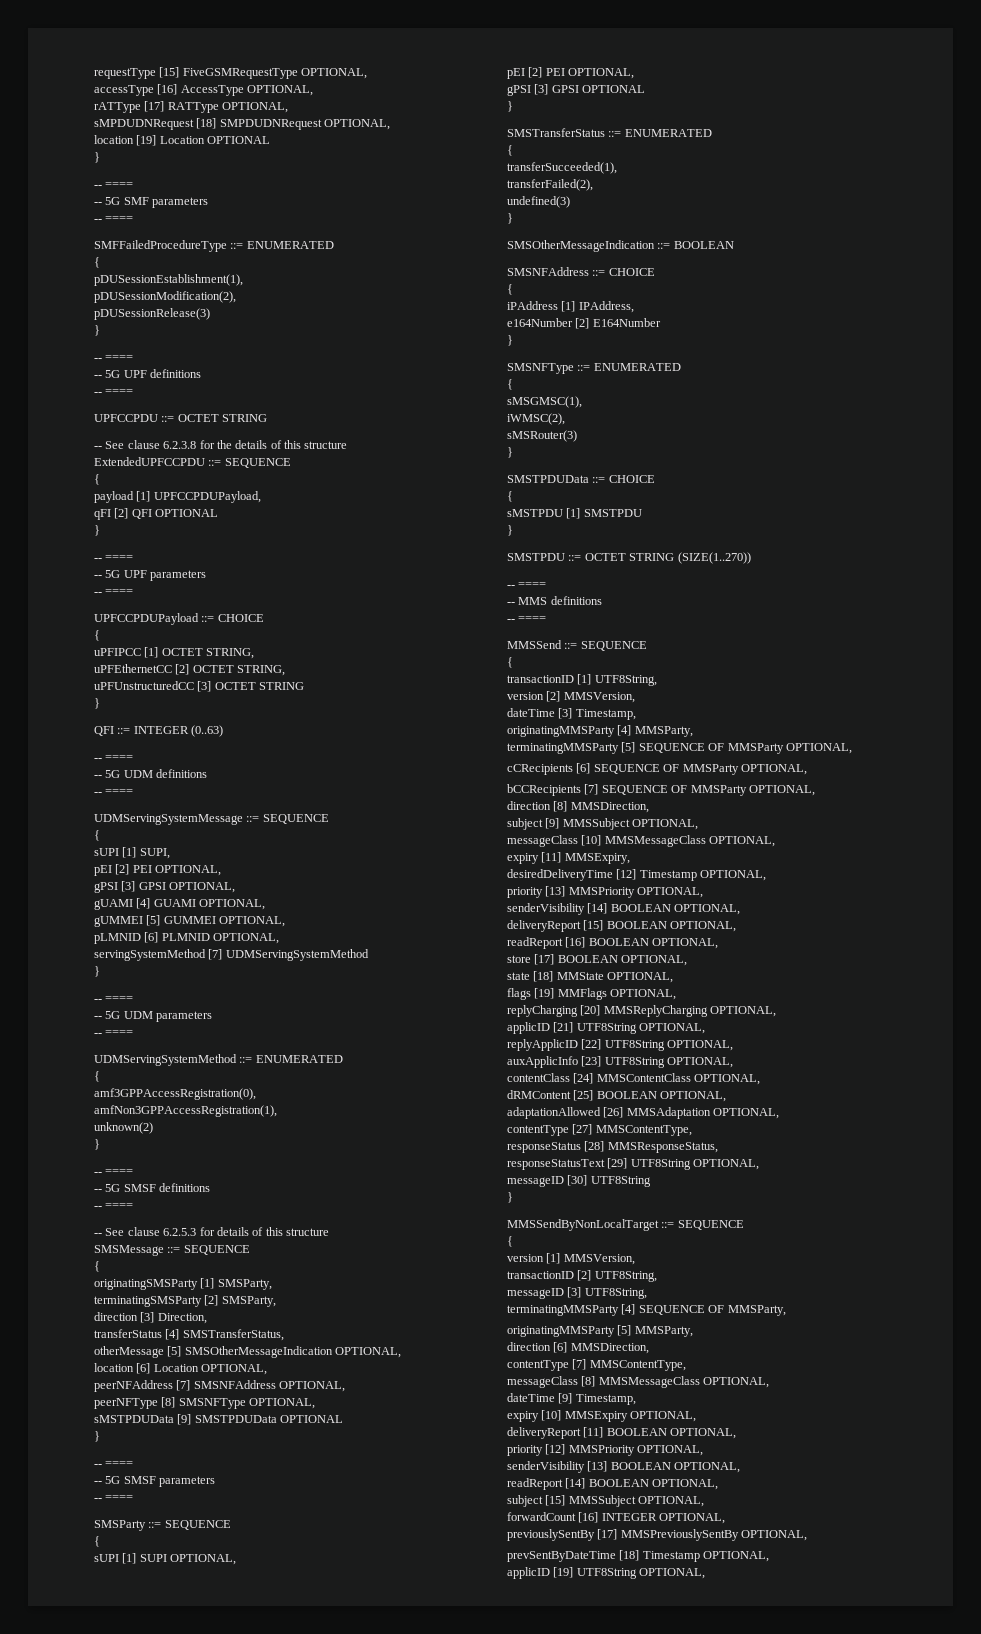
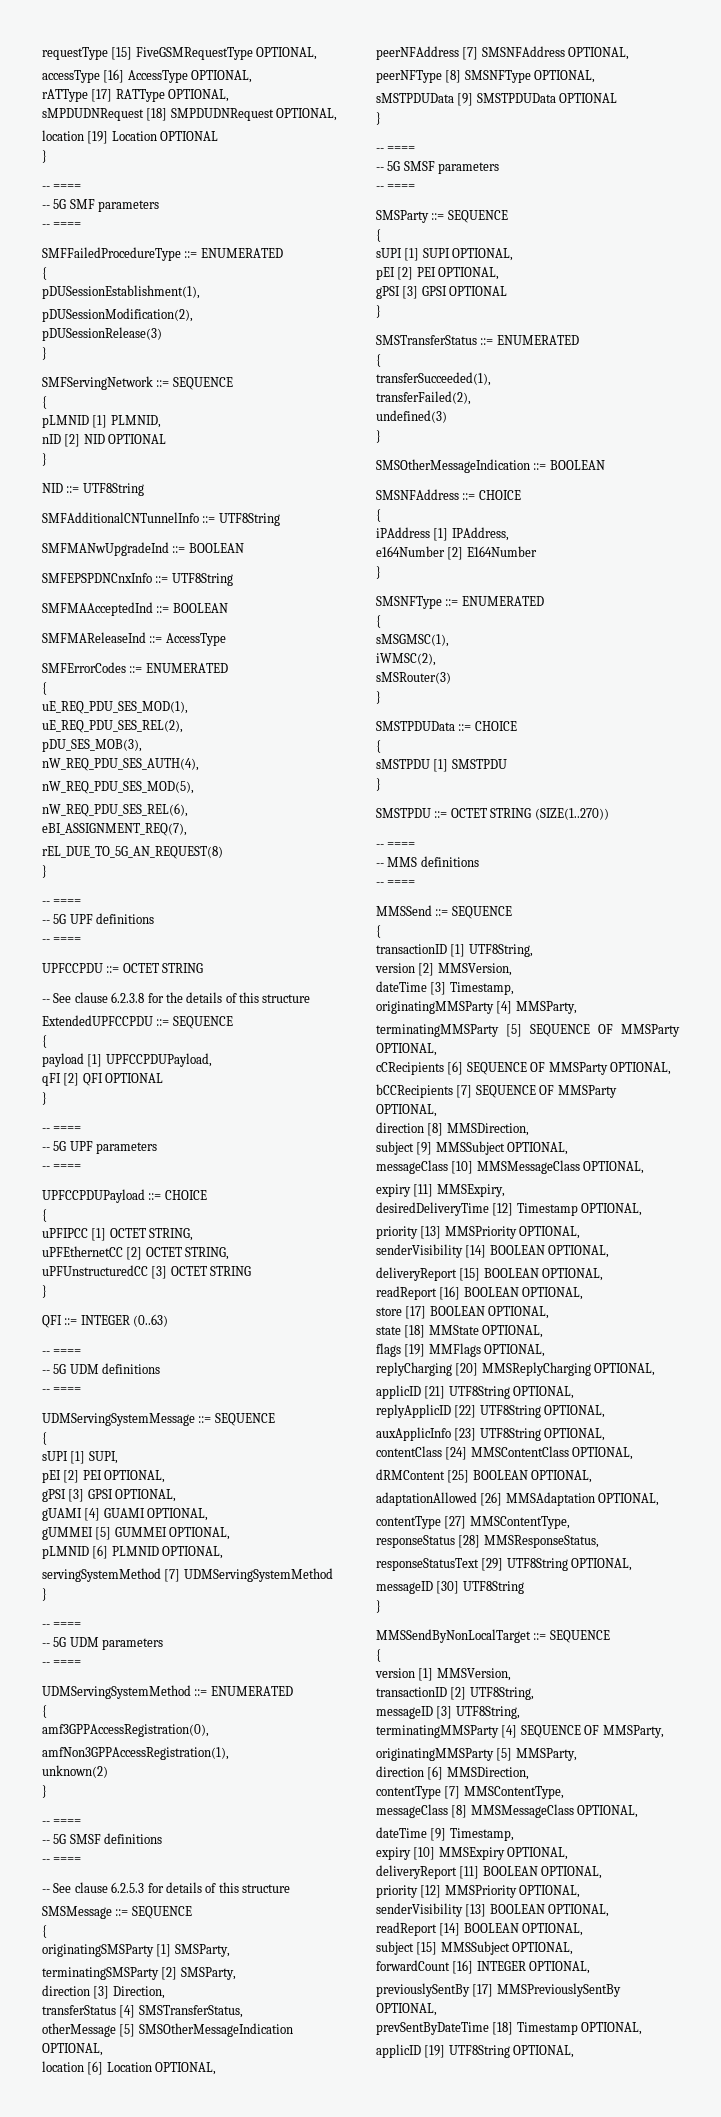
(100, 330) none -> [42,376,233,390] [42,396,47,409] [42,415,161,428] [42,434,167,447] [42,453,47,466] [42,483,144,496] [42,512,280,526] [42,542,244,556] [42,573,233,586] [42,602,228,616] [42,632,226,646] [42,662,228,673] [42,682,47,695] [42,701,188,714] [42,720,183,733] [42,739,142,752] [42,758,199,771] [42,781,194,794] [42,803,188,817] [42,823,187,836] [42,846,223,859] [42,865,47,878] // SMFServingNetwork ::= SEQUENCE // { // pLMNID [1] PLMNID, // nID [2] NID OPTIONAL // } // NID ::= UTF8String // SMFAdditionalCNTunnelInfo ::= UTF8String // SMFMANwUpgradeInd ::= BOOLEAN // SMFEPSPDNCnxInfo ::= UTF8String // SMFMAAcceptedInd ::= BOOLEAN // SMFMAReleaseInd ::= AccessType // SMFErrorCodes ::= ENUMERATED // { // uE_REQ_PDU_SES_MOD(1), // uE_REQ_PDU_SES_REL(2), // pDU_SES_MOB(3), // nW_REQ_PDU_SES_AUTH(4), // nW_REQ_PDU_SES_MOD(5), // nW_REQ_PDU_SES_REL(6), // eBI_ASSIGNMENT_REQ(7), // rEL_DUE_TO_5G_AN_REQUEST(8) // }

